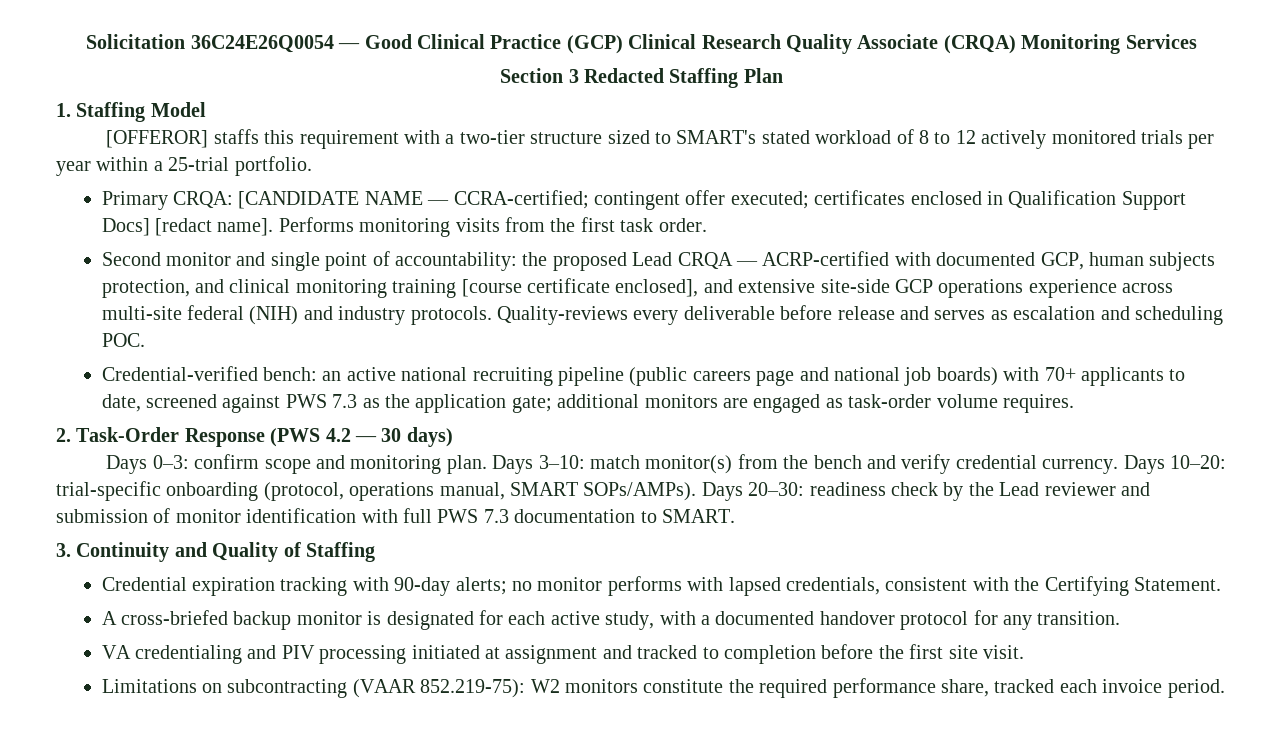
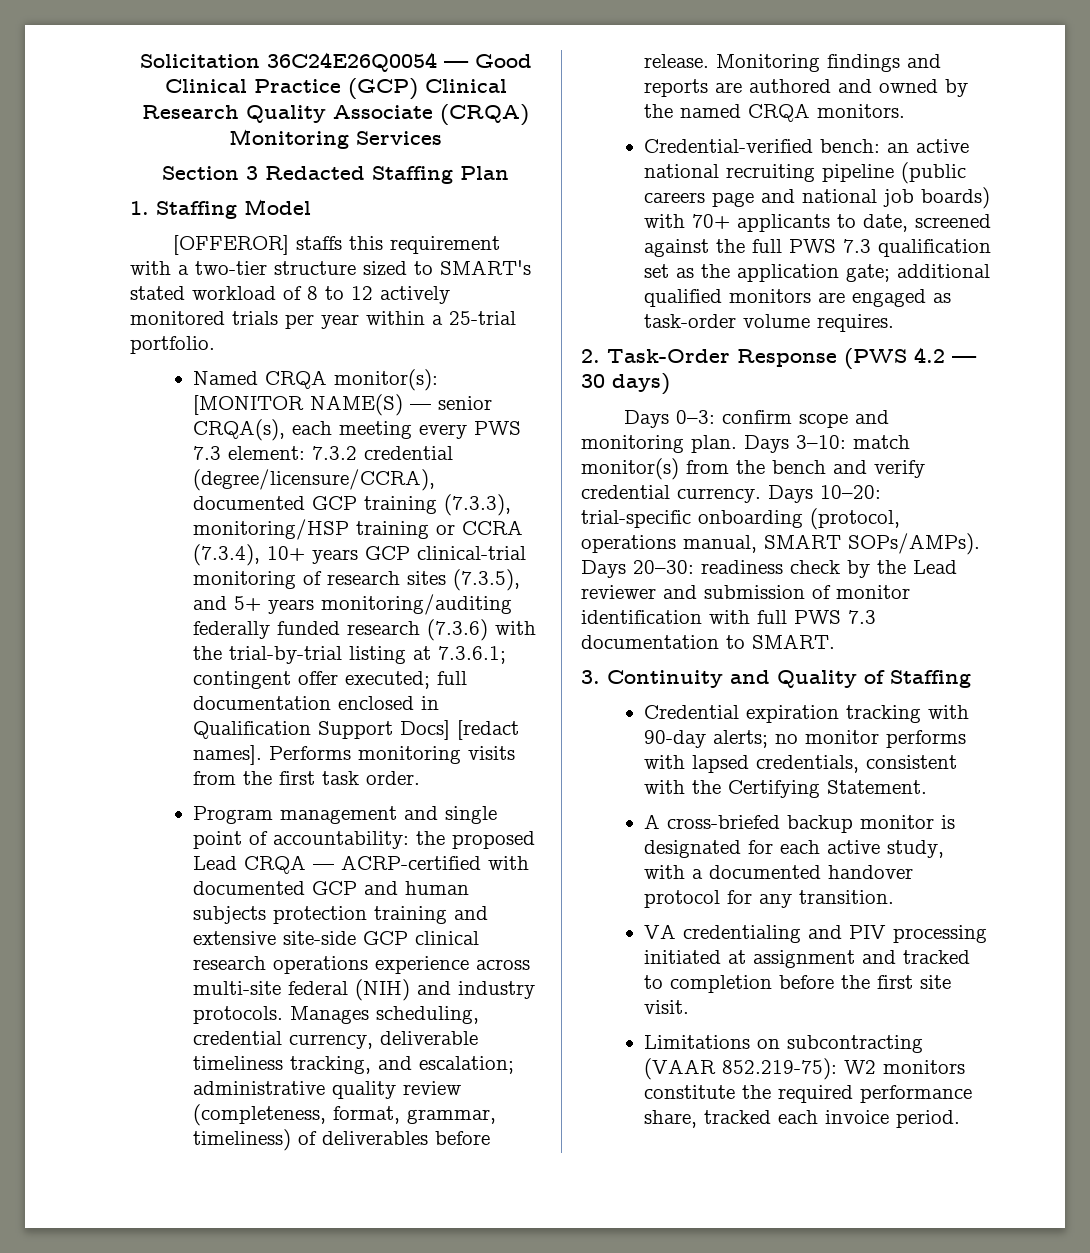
[101,190,589,210] Primary CRQA: [CANDIDATE NAME — CCRA-certified; -> [193,369,439,391] [193,394,493,416] [193,419,522,441] [193,446,454,460] [193,469,436,491] [193,494,512,516] [193,519,524,540] [193,544,527,566] [193,569,521,591] [193,594,513,615] [193,619,537,641] [193,646,507,664] Named CRQA monitor(s): [MONITOR NAME(S) — senior CRQA(s), each meeting every PWS 7.3 element: 7.3.2 credential (degree/licensure/CCRA), documented GCP training (7.3.3), monitoring/HSP training or CCRA (7.3.4), 10+ years GCP clinical-trial monitoring of research sites (7.3.5), and 5+ years monitoring/auditing federally funded research (7.3.6) with the trial-by-trial listing at 7.3.6.1;
[814,190,906,205] certificates -> [437,671,468,685] [193,696,332,710] full documentation
[217,218,274,236] name]. -> [193,745,263,765] names].
[101,252,232,266] Second monitor -> [193,806,398,824] Program management
[1040,252,1216,271] [101,278,699,298] GCP, human subjects protection, and clinical monitoring training [course certificate enclosed], -> [312,881,470,895] [193,906,448,924] GCP and human subjects protection training
(934, 286) none -> [415,931,480,945] [193,956,267,970] clinical research
[497,305,1224,325] [101,333,145,347] Quality-reviews every deliverable before release and serves as escalation and scheduling POC. -> [290,1006,480,1024] [193,1031,479,1049] [193,1056,515,1074] [193,1081,462,1099] [193,1104,497,1126] [193,1129,491,1151] [644,54,942,72] [644,79,969,97] [644,103,906,122] Manages scheduling, credential currency, deliverable timeliness tracking, and escalation; administrative quality review (completeness, format, grammar, timeliness) of deliverables before release. Monitoring findings and reports are authored and owned by the named CRQA monitors.
[285,394,358,408] PWS 7.3 -> [716,239,992,257] [644,264,670,278] the full PWS 7.3 qualification set
(640, 401) none -> [644,289,723,307] qualified

